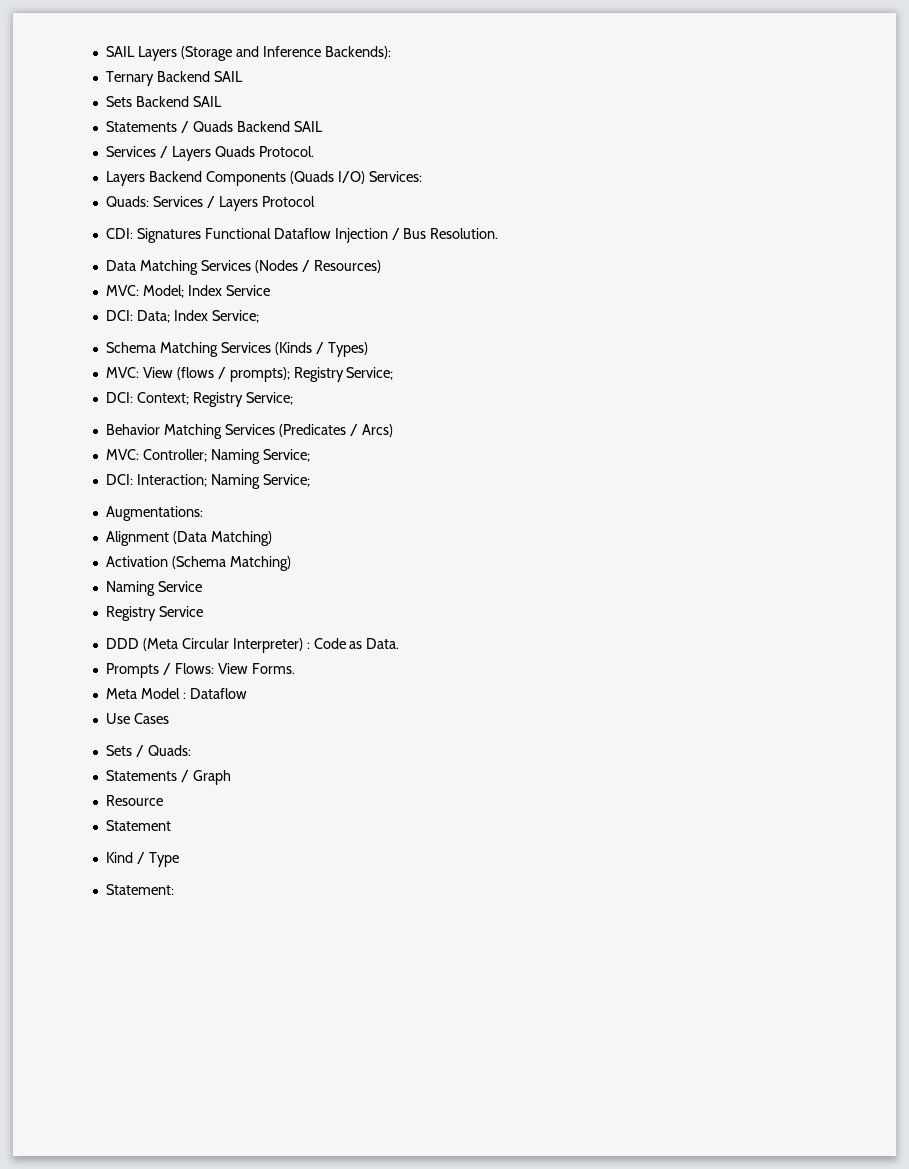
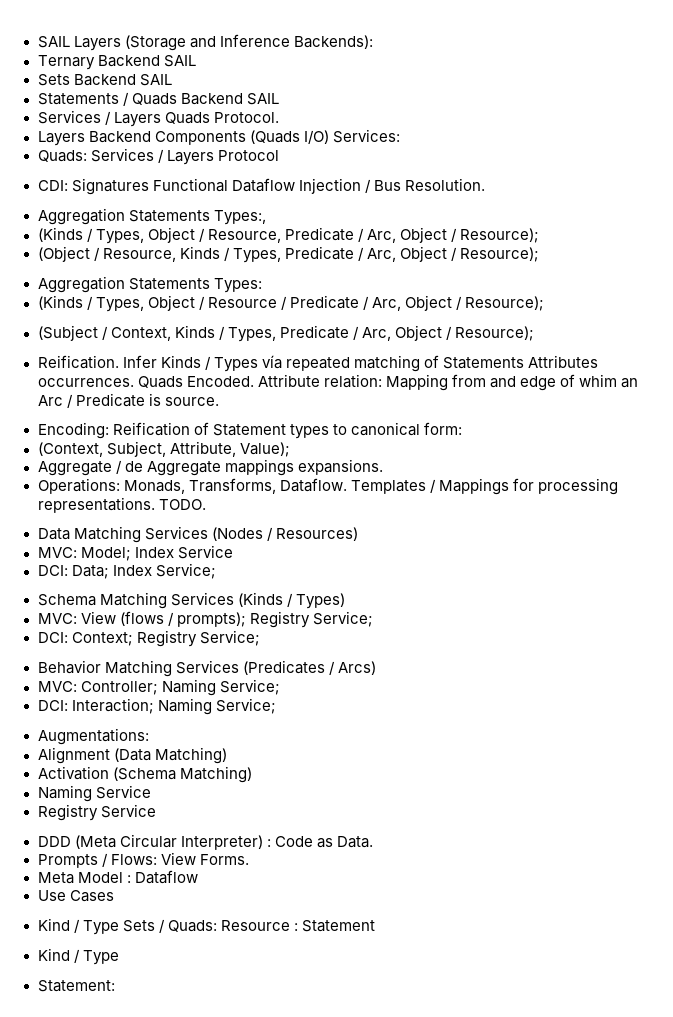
(499, 233) none -> [37,208,266,225] [37,227,540,244] [37,246,540,263] [37,276,262,293] [37,295,545,312] [37,325,535,342] [37,355,599,372] [37,374,639,391] [37,393,219,408] [37,422,462,439] [37,441,290,457] [37,459,383,476] [37,478,618,495] [37,497,206,513] // Aggregation Statements Types:, // (Kinds / Types, Object / Resource, Predicate / Arc, Object / Resource); // (Object / Resource, Kinds / Types, Predicate / Arc, Object / Resource); // Aggregation Statements Types: // (Kinds / Types, Object / Resource / Predicate / Arc, Object / Resource); // (Subject / Context, Kinds / Types, Predicate / Arc, Object / Resource); // Reification. Infer Kinds / Types vía repeated matching of Statements Attributes occurrences. Quads Encoded. Attribute relation: Mapping from and edge of whim an Arc / Predicate is source. // Encoding: Reification of Statement types to canonical form: // (Context, Subject, Attribute, Value); // Aggregate / de Aggregate mappings expansions. // Operations: Monads, Transforms, Dataflow. Templates / Mappings for processing representations. TODO.
(169, 718) none -> [37,918,119,935] Kind / Type
[105,770,231,785] [105,795,163,806] // Statements / Graph // Resource // -> [220,920,298,931] Resource :

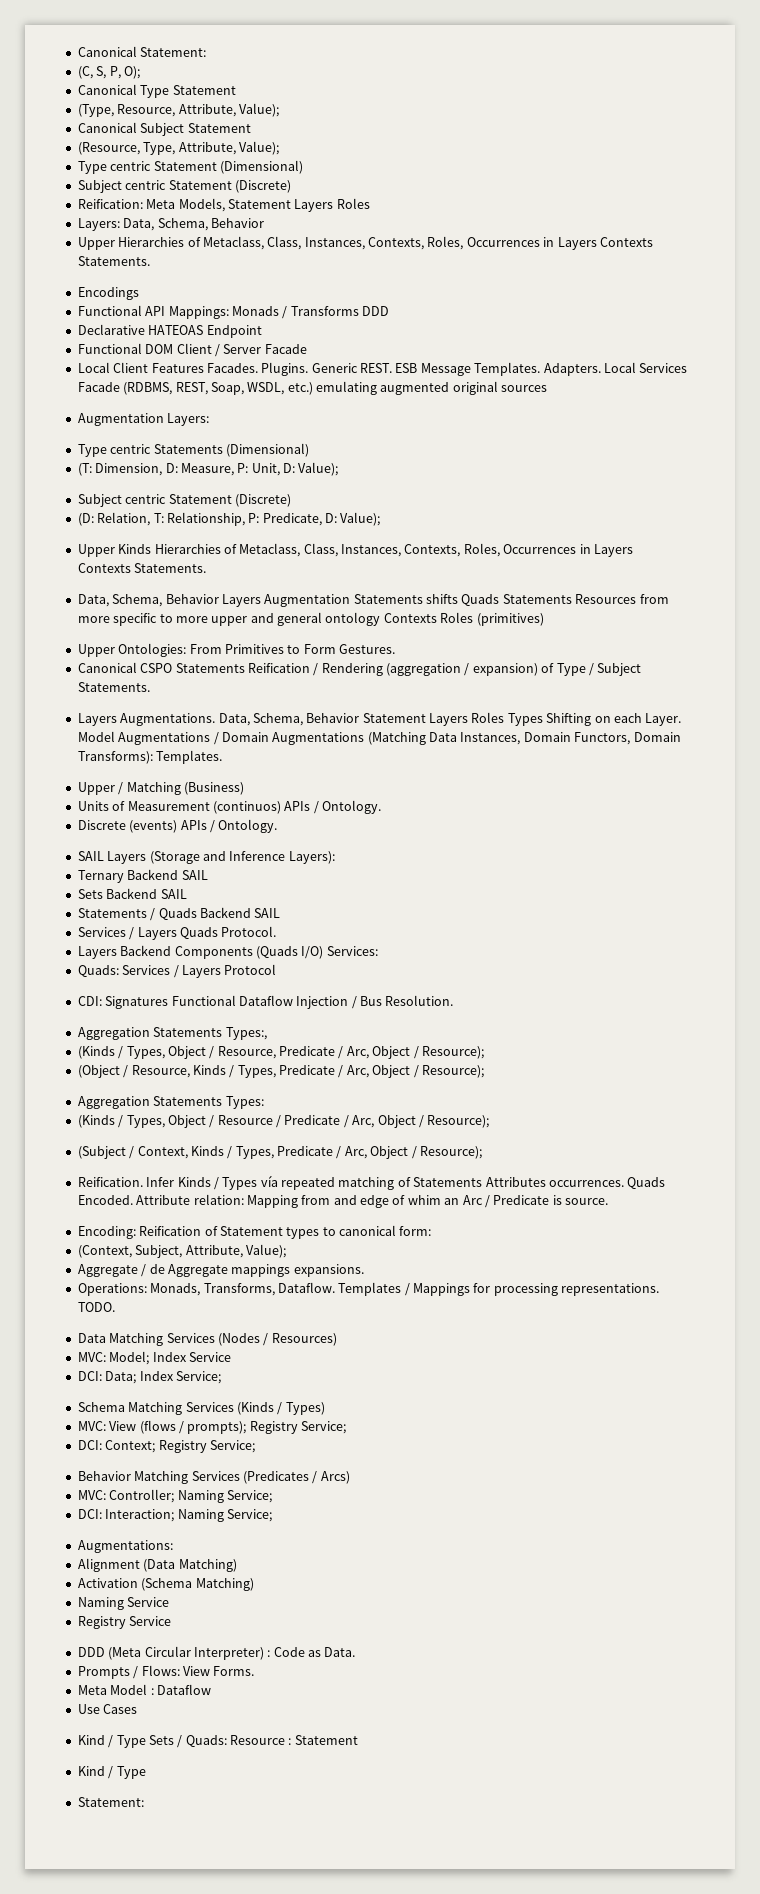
(37, 42) none -> [77,46,207,57] [77,66,140,79] [77,84,236,98] [77,103,279,117] [77,122,251,136] [77,141,279,155] [77,160,303,174] [77,180,291,193] [77,198,370,212] [77,218,264,231] [77,236,653,250] [77,256,150,266] [77,287,139,300] [77,305,389,319] [77,324,262,338] [77,343,307,357] [77,362,688,376] [77,381,548,395] [77,413,210,426] [77,443,309,457] [77,462,339,476] [77,494,291,507] [77,512,381,526] [77,543,633,557] [77,563,207,573] [77,594,669,607] [77,612,544,626] [77,643,395,657] [77,662,642,676] [77,682,150,692] [77,712,682,726] [77,731,681,745] [77,750,223,764] [77,782,244,795] [77,800,381,814] [77,819,278,833] Canonical Statement: // (C, S, P, O); // Canonical Type Statement // (Type, Resource, Attribute, Value); // Canonical Subject Statement // (Resource, Type, Attribute, Value); // Type centric Statement (Dimensional) // Subject centric Statement (Discrete) // Reification: Meta Models, Statement Layers Roles // Layers: Data, Schema, Behavior // Upper Hierarchies of Metaclass, Class, Instances, Contexts, Roles, Occurrences in Layers Contexts Statements. // Encodings // Functional API Mappings: Monads / Transforms DDD // Declarative HATEOAS Endpoint // Functional DOM Client / Server Facade // Local Client Features Facades. Plugins. Generic REST. ESB Message Templates. Adapters. Local Services Facade (RDBMS, REST, Soap, WSDL, etc.) emulating augmented original sources // Augmentation Layers: // Type centric Statements (Dimensional) // (T: Dimension, D: Measure, P: Unit, D: Value); // Subject centric Statement (Discrete) // (D: Relation, T: Relationship, P: Predicate, D: Value); // Upper Kinds Hierarchies of Metaclass, Class, Instances, Contexts, Roles, Occurrences in Layers Contexts Statements. // Data, Schema, Behavior Layers Augmentation Statements shifts Quads Statements Resources from more specific to more upper and general ontology Contexts Roles (primitives) // Upper Ontologies: From Primitives to Form Gestures. // Canonical CSPO Statements Reification / Rendering (aggregation / expansion) of Type / Subject Statements. // Layers Augmentations. Data, Schema, Behavior Statement Layers Roles Types Shifting on each Layer. Model Augmentations / Domain Augmentations (Matching Data Instances, Domain Functors, Domain Transforms): Templates. // Upper / Matching (Business) // Units of Measurement (continuos) APIs / Ontology. // Discrete (events) APIs / Ontology. //
[293,35,373,49] Backends): -> [288,851,335,864] Layers):

